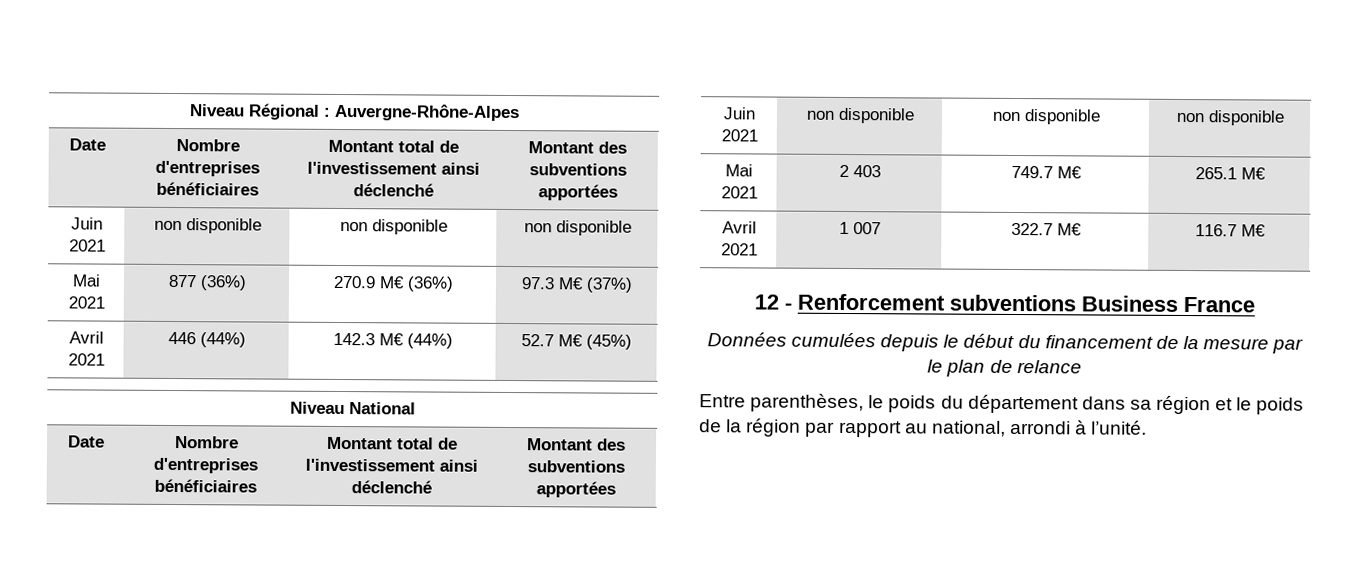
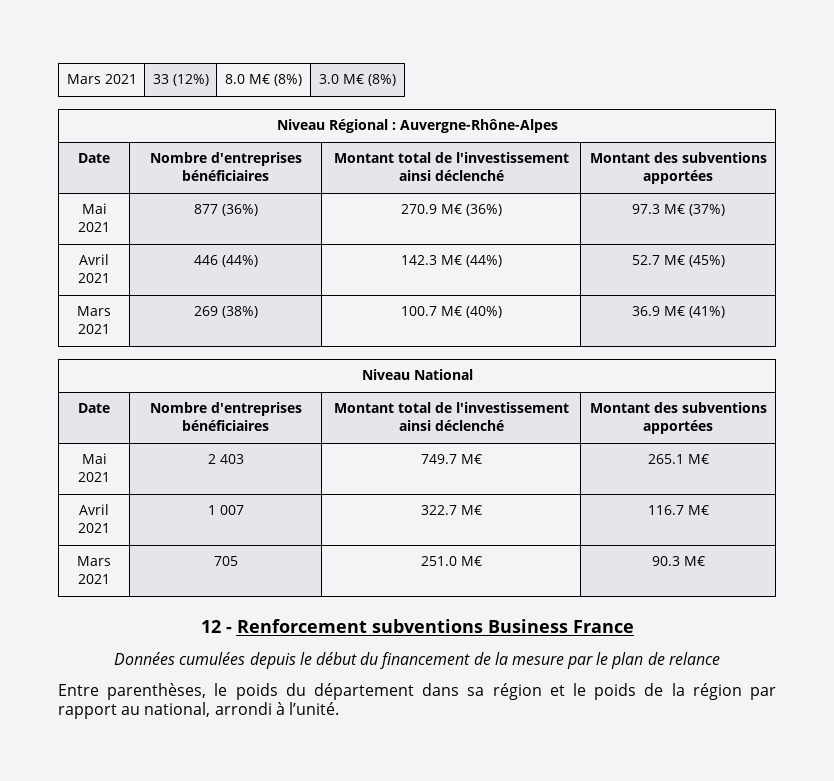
(188, 110) none -> [66,74,137,84] [152,74,209,86] [225,74,302,86] [319,74,396,86] Mars 2021 | 33 (12%) | 8.0 M€ (8%) | 3.0 M€ (8%) //
[71,217,103,230] [68,239,106,252] [153,218,262,234] [339,219,448,235] [523,220,632,236] // Juin 2021 | non disponible | non disponible | non disponible -> (713, 177) none
(632, 342) none -> [77,306,111,316] [78,324,110,334] [193,306,258,318] [400,306,502,318] [631,306,725,318] // Mars 2021 | 269 (38%) | 100.7 M€ (40%) | 36.9 M€ (41%)
[723,107,756,120] [720,129,758,142] [805,107,915,124] [991,109,1101,125] [1175,110,1285,126] // Juin 2021 | non disponible | non disponible | non disponible -> (713, 427) none
(1266, 230) none -> [77,556,111,566] [78,574,110,584] [213,556,238,566] [420,556,482,566] [651,556,705,566] // Mars 2021 | 705 | 251.0 M€ | 90.3 M€

